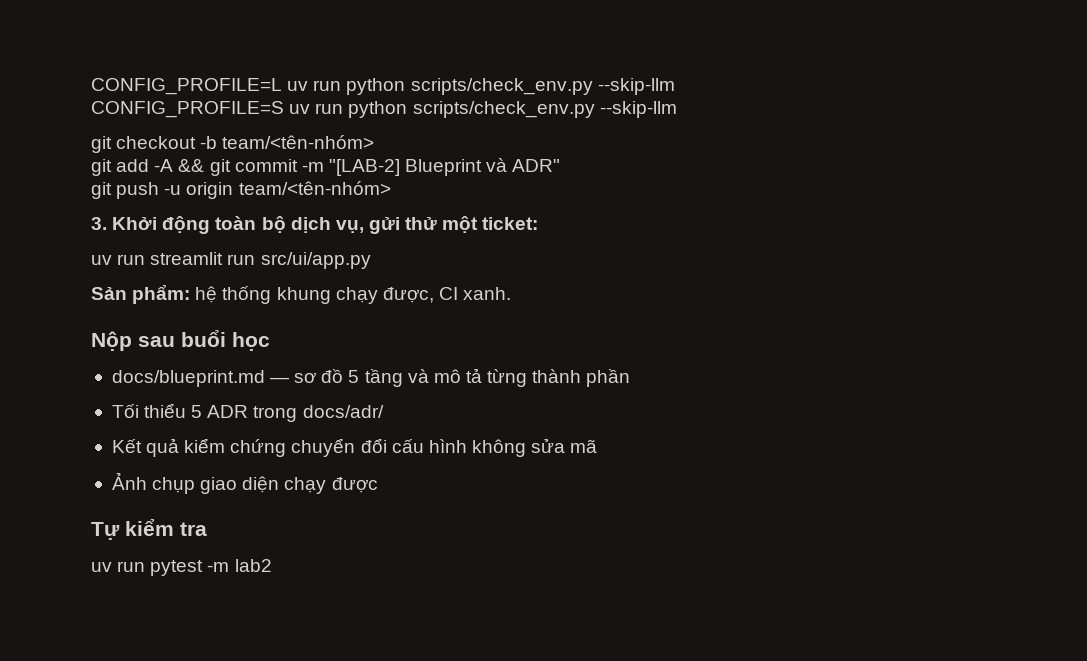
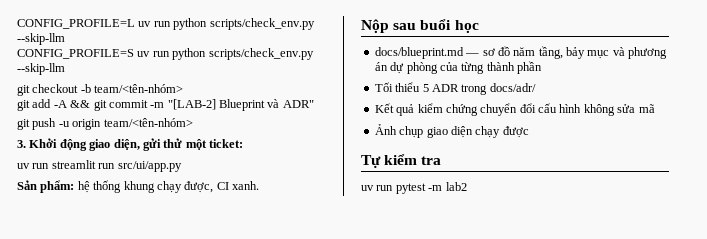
[215,216,364,233] toàn bộ dịch vụ, -> [89,139,140,151] giao diện,
[348,368,482,387] 5 tầng và mô tả -> [513,46,668,59] [374,62,458,74] năm tầng, bảy mục và phương án dự phòng của

